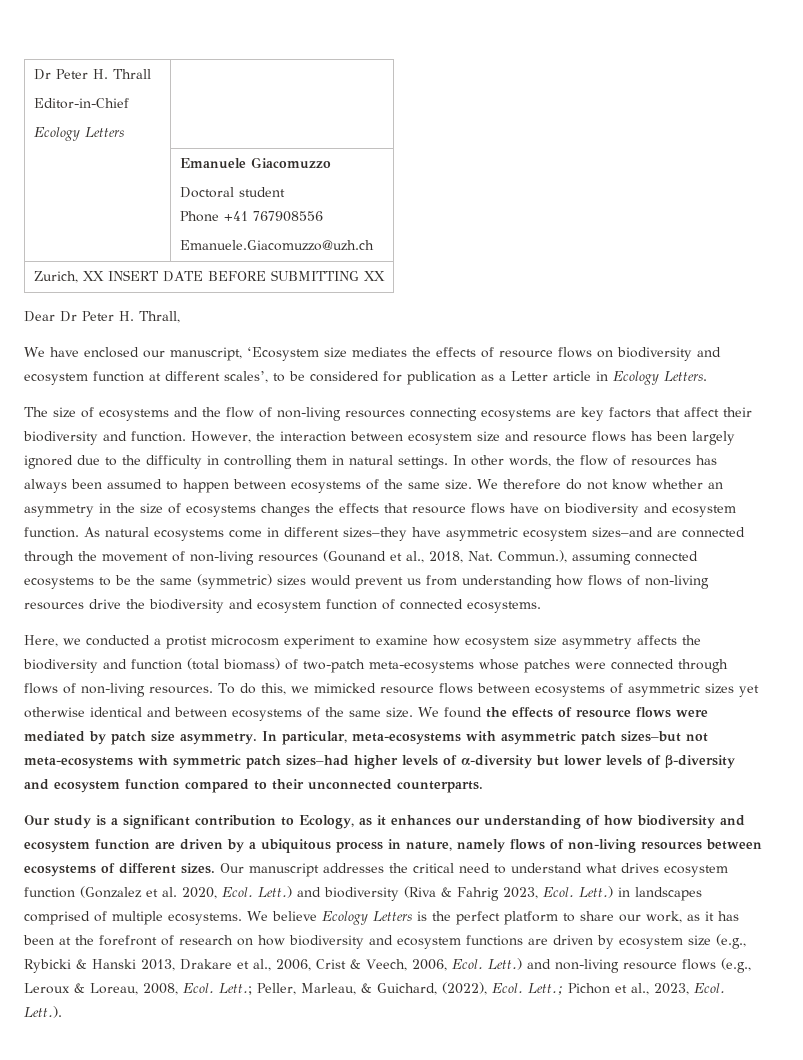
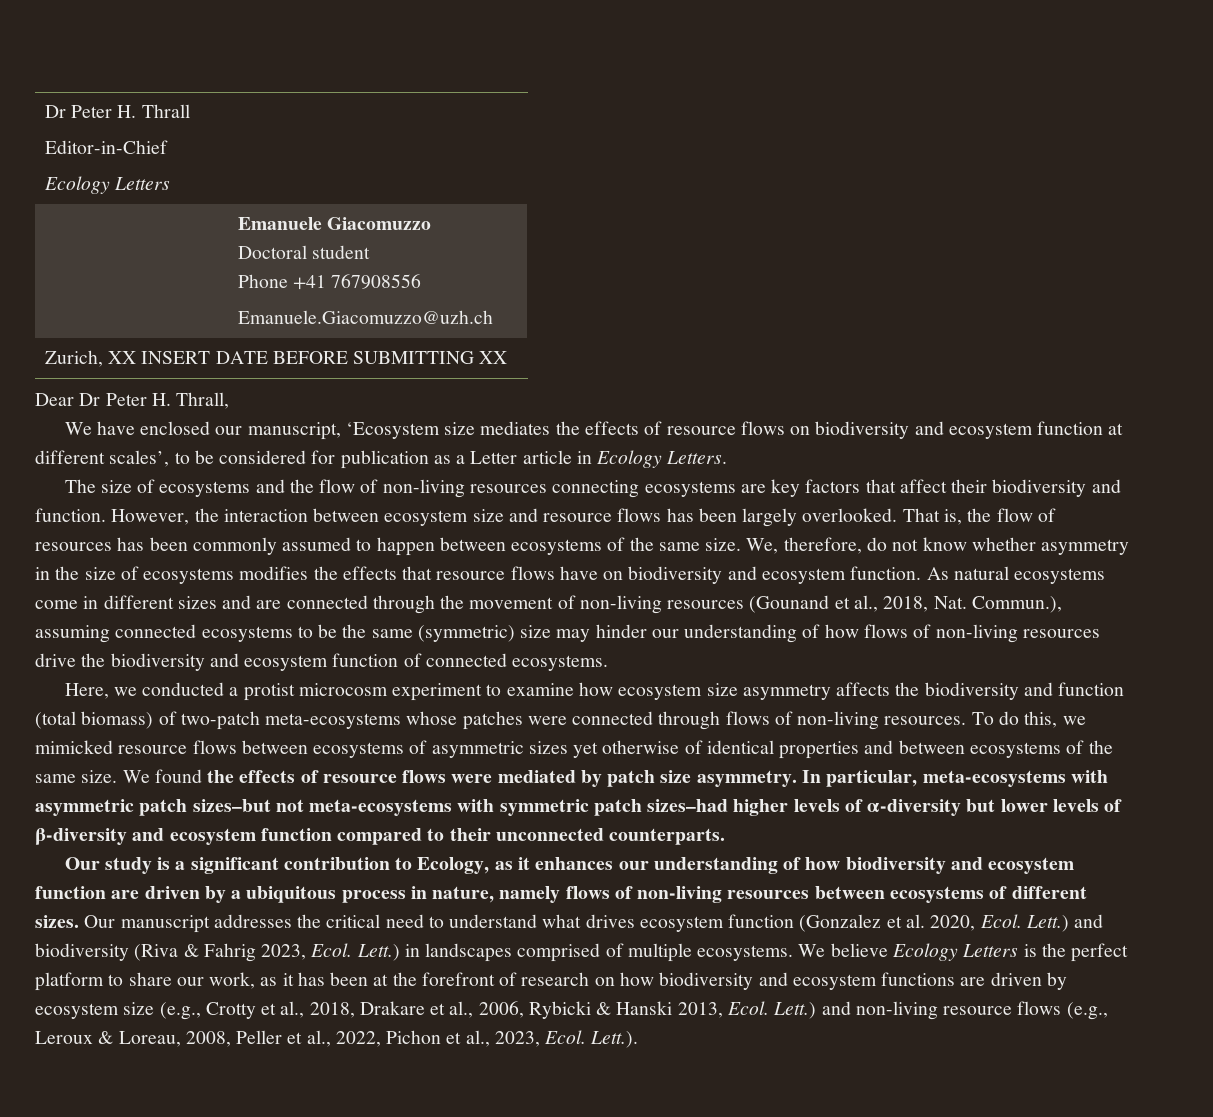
[24,455,551,469] ignored due to the difficulty in controlling them in natural settings. In other words, -> [802,508,962,525] overlooked. That is,
[24,479,102,493] always been -> [149,537,277,555] been commonly
[477,479,561,490] We therefore -> [746,537,862,554] We, therefore,
[708,482,723,489] an -> (1036, 544) none
[261,503,310,517] changes -> [239,566,309,580] modifies
[343,527,653,541] sizes–they have asymmetric ecosystem sizes–and -> [177,595,252,609] sizes and
[277,575,552,589] sizes would prevent us from understanding -> [520,624,821,643] size may hinder our understanding of
[90,707,142,717] identical -> [684,740,860,759] of identical properties
[24,959,447,973] Rybicki & Hanski 2013, Drakare et al., 2006, Crist & Veech, 2006, -> [205,1001,723,1019] Crotty et al., 2018, Drakare et al., 2006, Rybicki & Hanski 2013,
[183,982,563,995] Ecol. Lett.; Peller, Marleau, & Guichard, (2022), Ecol. Lett.; -> [236,1030,381,1047] Peller et al., 2022,

